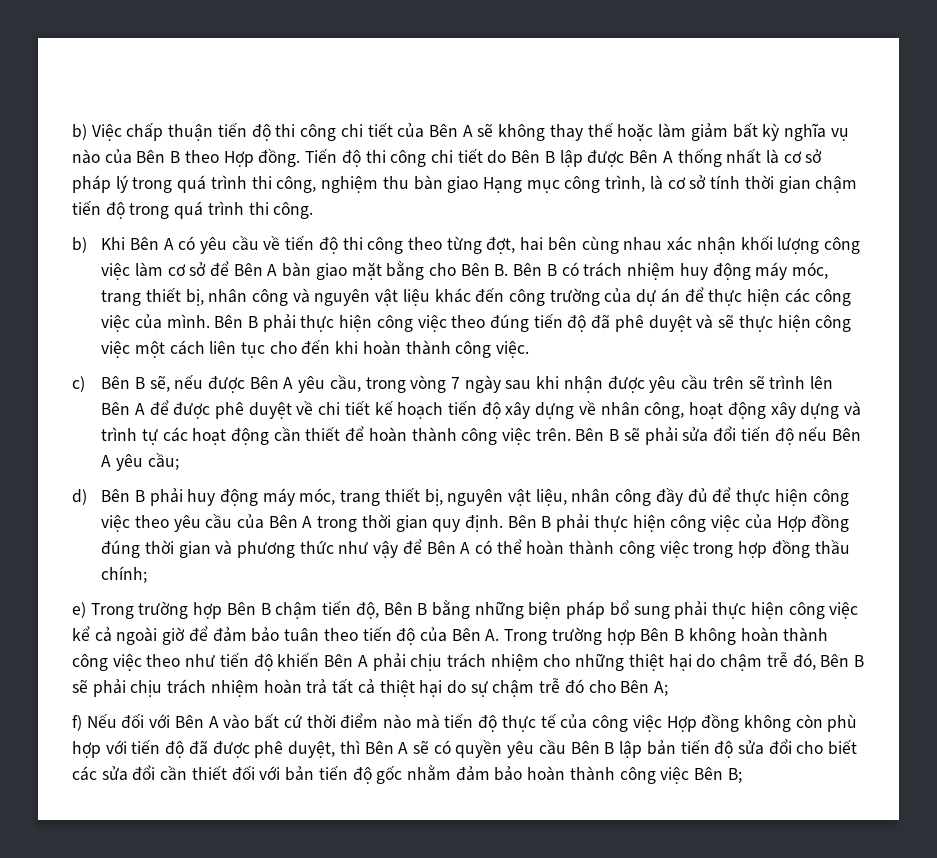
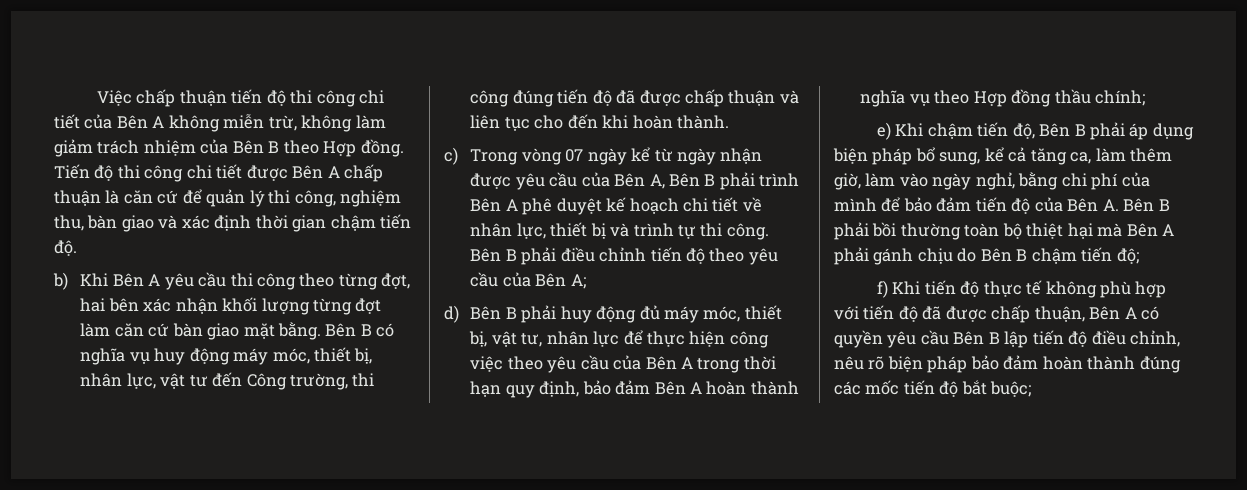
[72,124,87,140] b) -> (96, 98) none
[477,123,849,141] [72,149,100,164] sẽ không thay thế hoặc làm giảm bất kỳ nghĩa vụ nào -> [168,114,386,132] [54,139,196,157] không miễn trừ, không làm giảm trách nhiệm
[487,149,823,167] [72,175,247,193] do Bên B lập được Bên A thống nhất là cơ sở pháp lý trong quá trình -> [246,164,384,182] [54,189,265,207] được Bên A chấp thuận là căn cứ để quản lý
[382,175,858,193] [72,201,314,219] thu bàn giao Hạng mục công trình, là cơ sở tính thời gian chậm tiến độ trong quá trình thi công. -> [54,214,412,232] [54,240,77,256] thu, bàn giao và xác định thời gian chậm tiến độ.
[178,236,338,254] có yêu cầu về tiến độ -> [164,272,227,290] yêu cầu
[581,236,663,254] cùng nhau -> (139, 305) none
[824,237,861,254] [101,261,509,280] công việc làm cơ sở để Bên A bàn giao mặt bằng cho Bên B. -> [313,298,382,315] [80,322,322,340] từng đợt làm căn cứ bàn giao mặt bằng.
[583,262,829,280] [101,290,142,306] trách nhiệm huy động máy móc, trang -> [80,348,310,365] nghĩa vụ huy động máy móc,
[251,287,851,306] [101,314,852,332] [101,340,205,358] công và nguyên vật liệu khác đến công trường của dự án để thực hiện các công việc của mình. Bên B phải thực hiện công việc theo đúng tiến độ đã phê duyệt và sẽ thực hiện công việc một cách -> [126,372,375,390] [470,89,799,107] lực, vật tư đến Công trường, thi công đúng tiến độ đã được chấp thuận và
[405,340,530,358] [72,375,834,393] [101,400,862,419] [101,426,862,445] [101,453,179,471] thành công việc. // c) Bên B sẽ, nếu được Bên A yêu cầu, trong vòng 7 ngày sau khi nhận được yêu cầu trên sẽ trình lên Bên A để được phê duyệt về chi tiết kế hoạch tiến độ xây dựng về nhân công, hoạt động xây dựng và trình tự các hoạt động cần thiết để hoàn thành công việc trên. Bên B sẽ phải sửa đổi tiến độ nếu Bên A yêu cầu; -> [677,115,730,129] [444,147,763,165] [470,172,800,190] [470,197,762,215] [470,222,769,240] [470,247,778,265] [470,272,586,289] thành. // c) Trong vòng 07 ngày kể từ ngày nhận được yêu cầu của Bên A, Bên B phải trình Bên A phê duyệt kế hoạch chi tiết về nhân lực, thiết bị và trình tự thi công. Bên B phải điều chỉnh tiến độ theo yêu cầu của Bên A;
[262,488,708,506] máy móc, trang thiết bị, nguyên vật liệu, nhân công đầy đủ -> [639,305,782,323] [469,331,620,347] đủ máy móc, thiết bị, vật tư, nhân lực
[395,514,850,532] [101,539,768,558] gian quy định. Bên B phải thực hiện công việc của Hợp đồng đúng thời gian và phương thức như vậy để Bên A có thể hoàn thành công việc trong hợp -> [470,380,799,398] [860,90,1007,107] hạn quy định, bảo đảm Bên A hoàn thành nghĩa vụ theo Hợp
[90,601,271,619] Trong trường hợp Bên B -> [895,123,924,136] Khi
[431,600,859,619] [72,626,358,645] bằng những biện pháp bổ sung phải thực hiện công việc kể cả ngoài giờ để đảm bảo tuân theo -> [1090,122,1194,140] [833,147,1173,165] [834,172,1150,190] [834,197,972,212] phải áp dụng biện pháp bổ sung, kể cả tăng ca, làm thêm giờ, làm vào ngày nghỉ, bằng chi phí của mình để bảo đảm
[504,627,829,645] [72,652,864,671] [72,678,669,697] [72,713,823,732] Trong trường hợp Bên B không hoàn thành công việc theo như tiến độ khiến Bên A phải chịu trách nhiệm cho những thiệt hại do chậm trễ đó, Bên B sẽ phải chịu trách nhiệm hoàn trả tất cả thiệt hại do sự chậm trễ đó cho Bên A; // f) Nếu đối với Bên A vào bất cứ thời điểm nào mà tiến độ thực tế của công việc Hợp đồng không còn -> [1123,198,1170,212] [834,222,1175,240] [834,247,1139,265] [876,280,1097,298] Bên B phải bồi thường toàn bộ thiệt hại mà Bên A phải gánh chịu do Bên B chậm tiến độ; // f) Khi tiến độ thực tế không
[254,740,429,758] phê duyệt, thì Bên A sẽ -> [991,305,1137,323] chấp thuận, Bên A
[646,739,858,758] [72,765,742,784] bản tiến độ sửa đổi cho biết các sửa đổi cần thiết đối với bản tiến độ gốc nhằm đảm bảo hoàn thành công việc Bên B; -> [1032,330,1181,347] [834,355,1181,373] [834,380,1032,397] tiến độ điều chỉnh, nêu rõ biện pháp bảo đảm hoàn thành đúng các mốc tiến độ bắt buộc;

